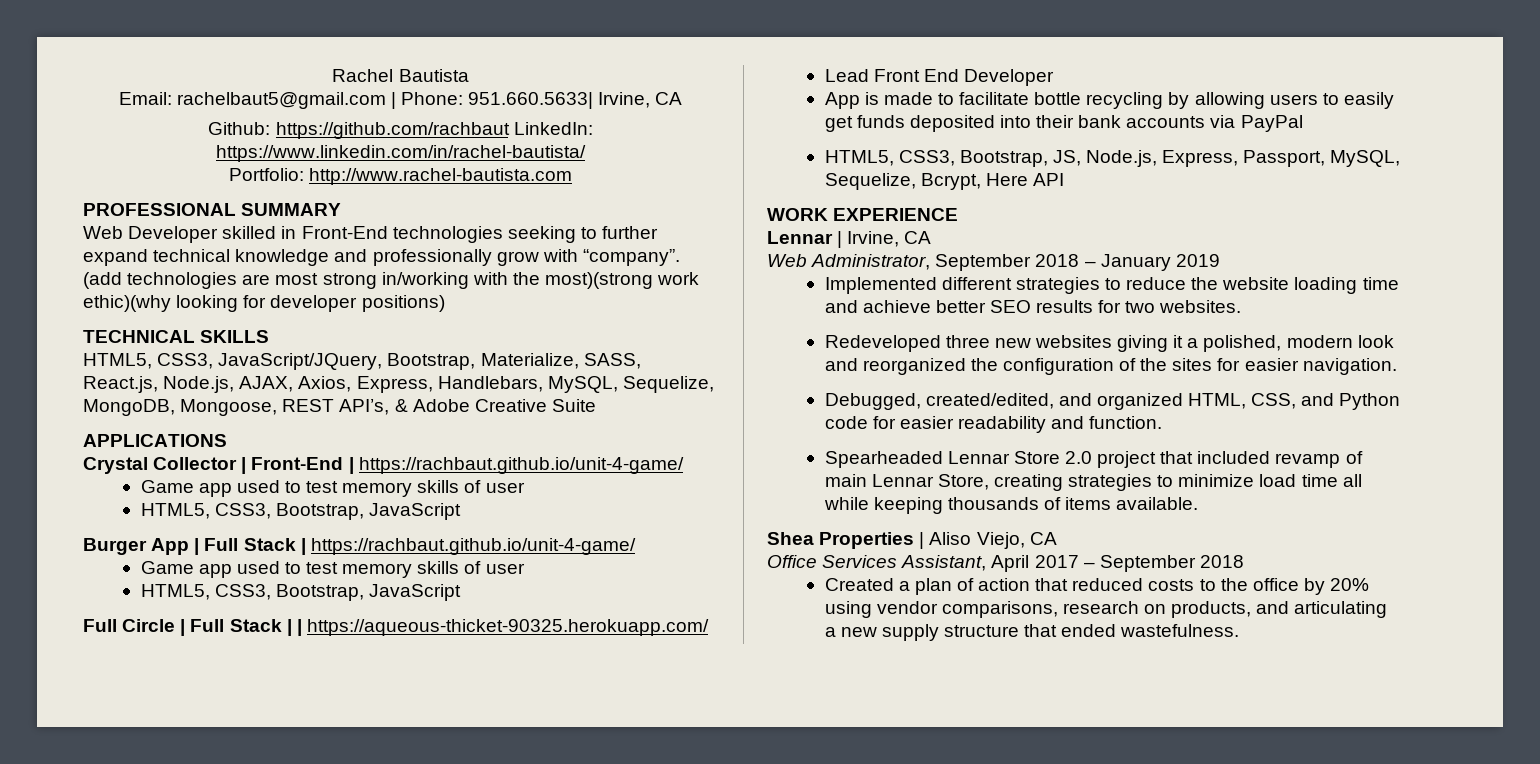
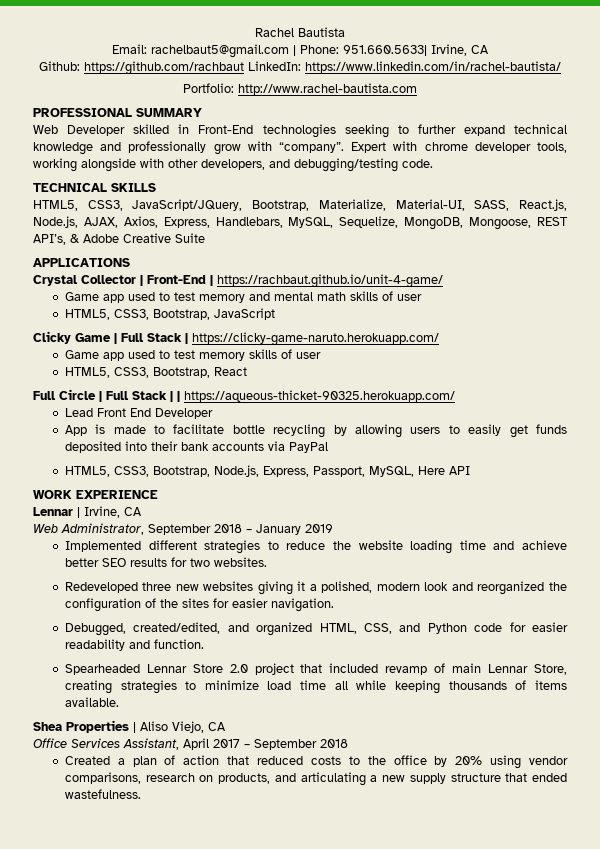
[83,272,700,289] [83,295,445,312] (add technologies are most strong in/working with the most)(strong work ethic)(why looking for developer positions) -> [351,141,567,153] [33,158,433,172] Expert with chrome developer tools, working alongside with other developers, and debugging/testing code.
(579, 361) none -> [395,199,465,211] Material-UI,
[417,480,525,493] [140,503,461,520] [83,538,636,555] skills of user // HTML5, CSS3, Bootstrap, JavaScript // Burger App | Full Stack | https://rachbaut.github.io/unit-4-game/ -> [248,291,422,301] [64,308,275,320] [33,331,439,346] and mental math skills of user // HTML5, CSS3, Bootstrap, JavaScript // Clicky Game | Full Stack | https://clicky-game-naruto.herokuapp.com/
[368,584,461,601] JavaScript -> [213,367,247,376] React
[1052,150,1081,166] JS, -> (210, 471) none
[824,173,981,190] Sequelize, Bcrypt, -> (414, 471) none

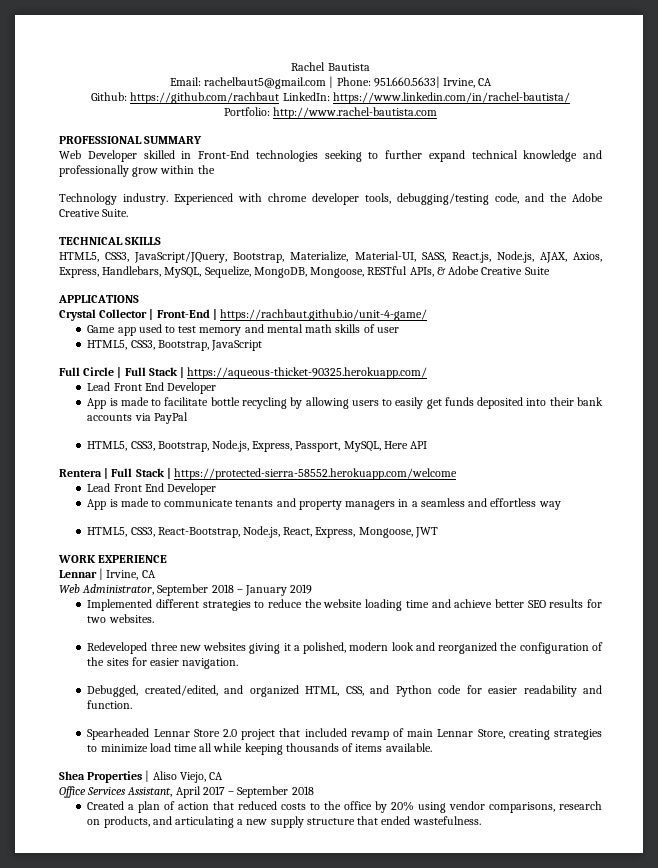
[247,141,567,153] [33,158,433,172] with “company”. Expert with chrome developer tools, working alongside with other developers, and debugging/testing code. -> [160,165,215,174] [59,193,603,205] [59,209,129,217] within the // Technology industry. Experienced with chrome developer tools, debugging/testing code, and the Adobe Creative Suite.
[537,217,569,226] [33,234,66,245] REST API’s, -> [367,266,434,277] RESTful APIs,
[33,331,439,346] [64,349,321,361] [64,367,247,378] // Clicky Game | Full Stack | https://clicky-game-naruto.herokuapp.com/ // Game app used to test memory skills of user // HTML5, CSS3, Bootstrap, React -> (263, 345) none
[177,391,180,402] | -> (185, 372) none
(470, 470) none -> [59,468,458,480] [87,483,217,495] [87,498,561,510] [87,526,438,538] // Rentera | Full Stack | https://protected-sierra-58552.herokuapp.com/welcome // Lead Front End Developer // App is made to communicate tenants and property managers in a seamless and effortless way // HTML5, CSS3, React-Bootstrap, Node.js, React, Express, Mongoose, JWT

